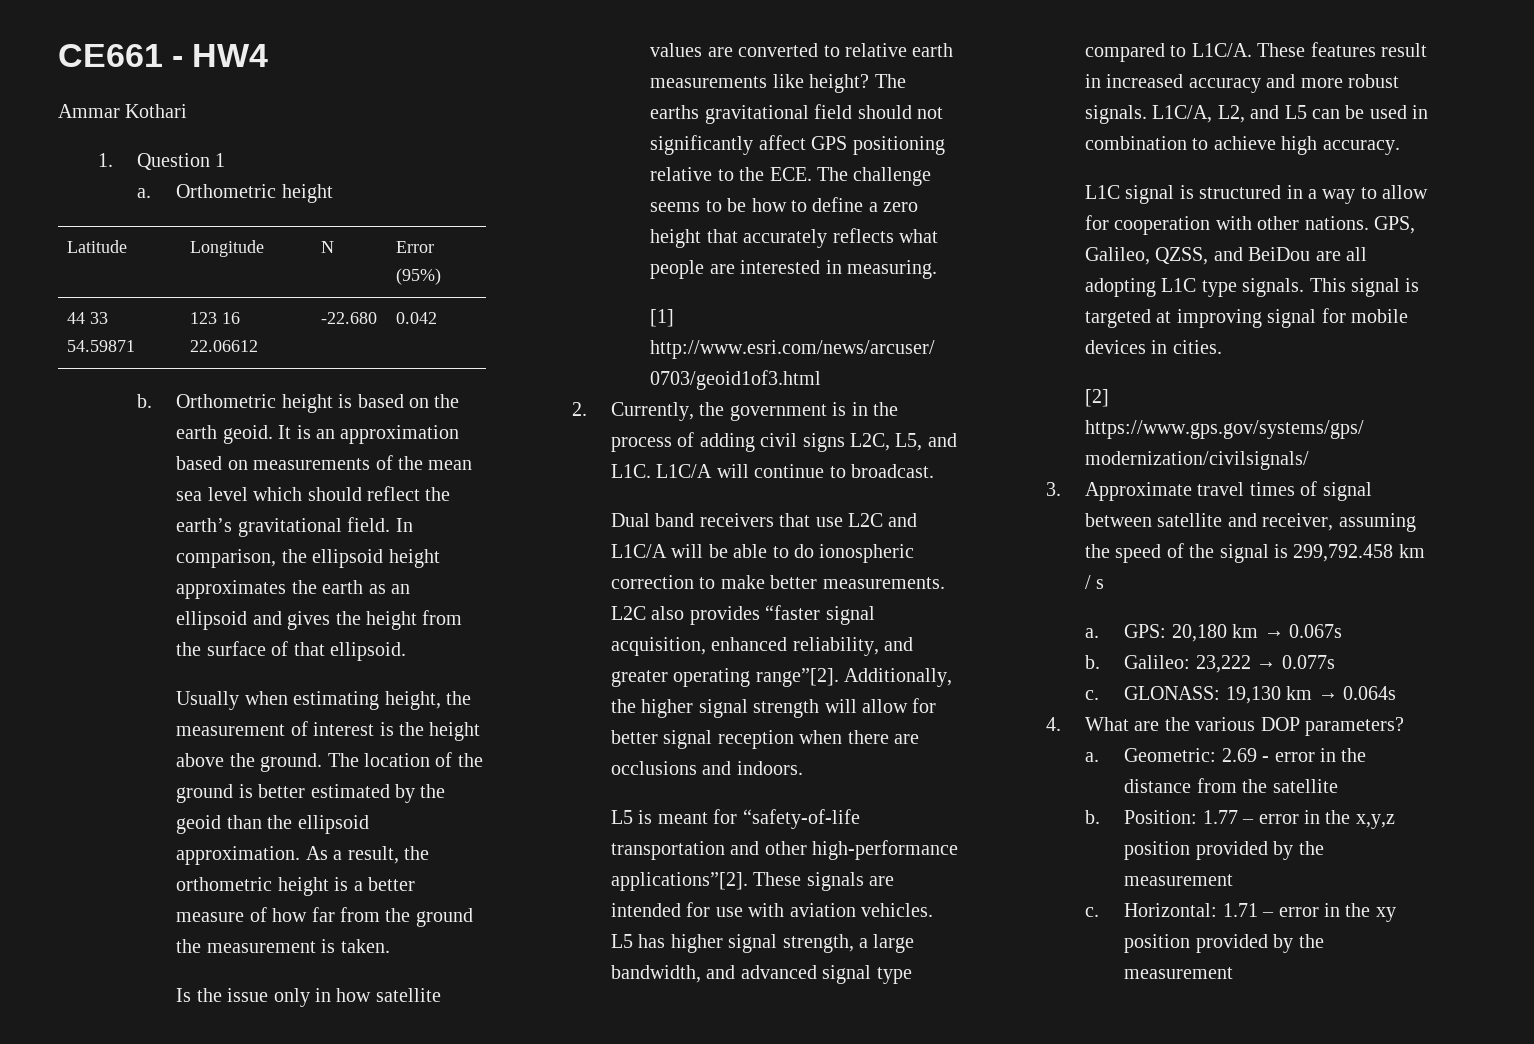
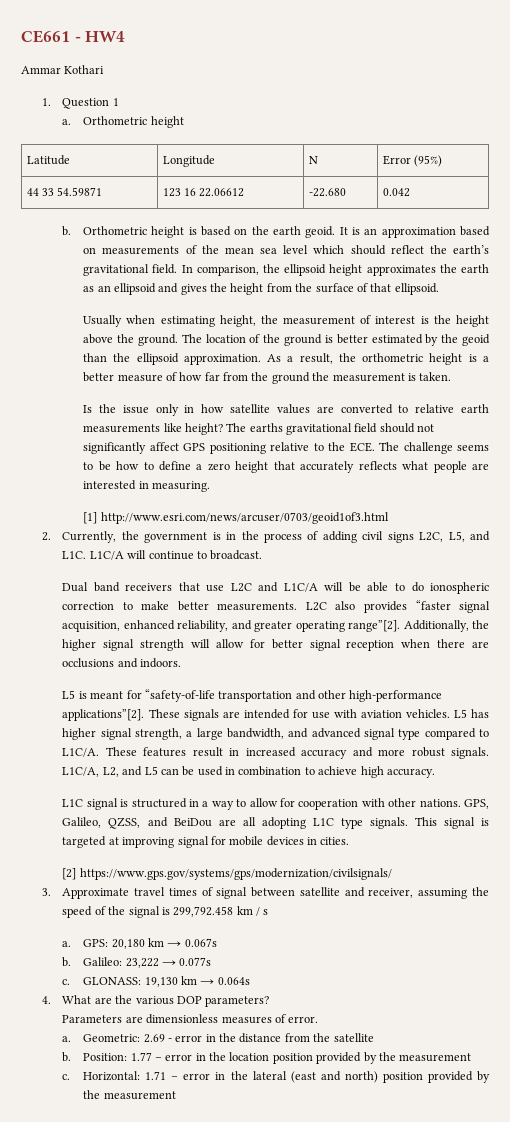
(1404, 726) none -> [62,1014,319,1024] // Parameters are dimensionless measures of error.
[1355,814,1395,829] x,y,z -> [229,1052,270,1061] location
[1375,907,1396,922] xy -> [252,1071,378,1083] lateral (east and north)

